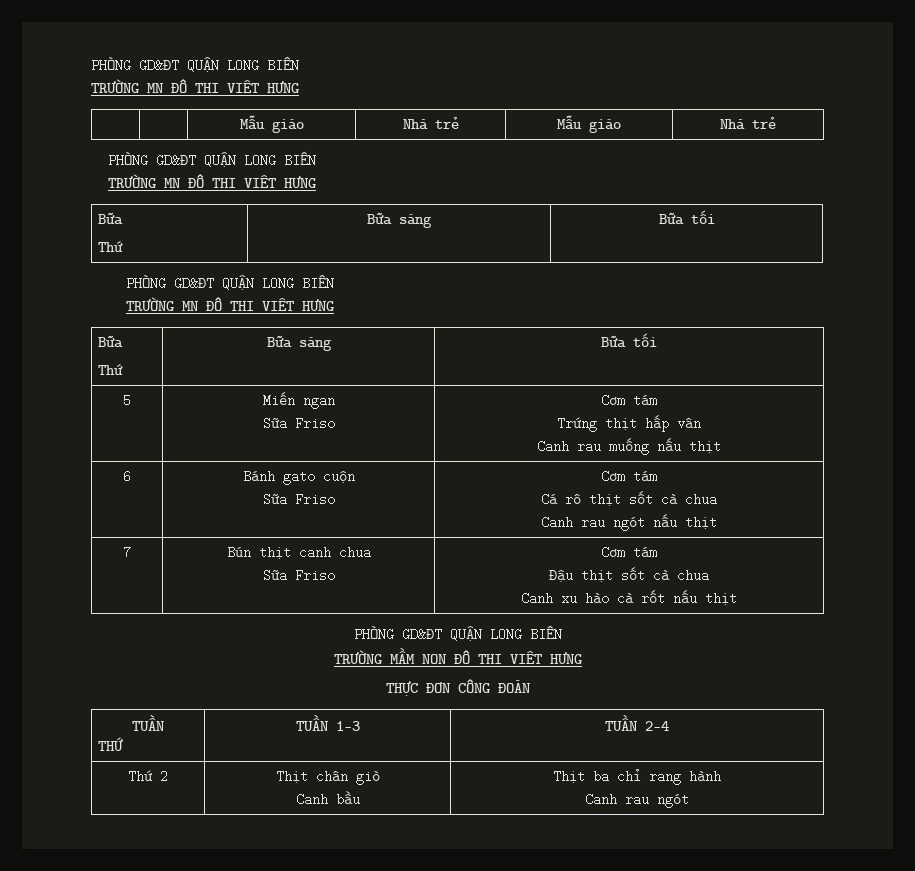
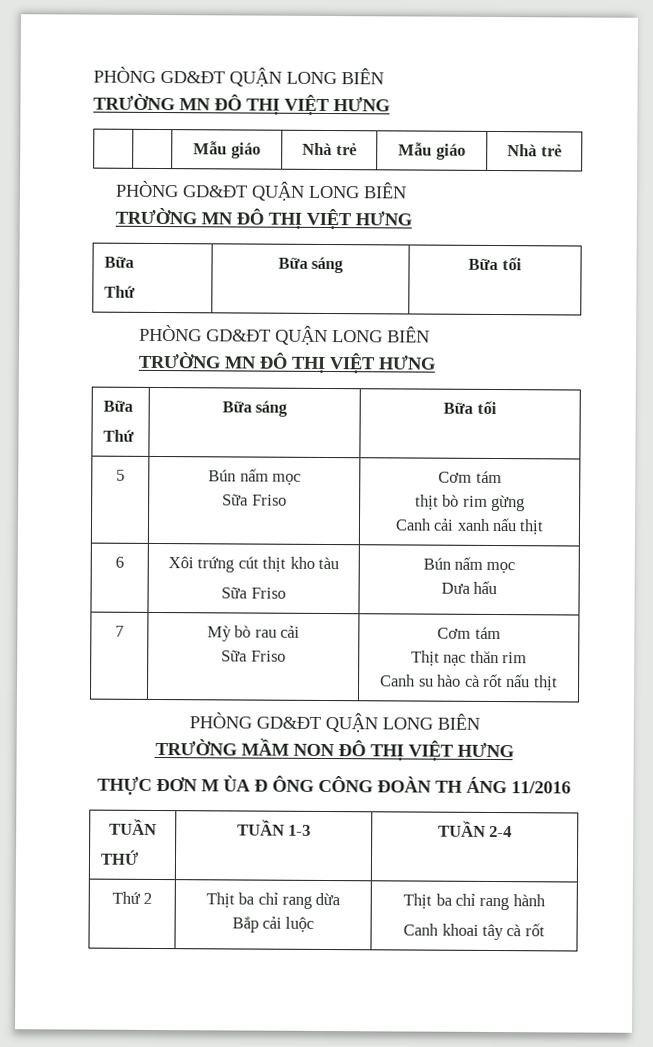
[262,392,335,409] [262,417,335,430] [601,394,657,407] [557,415,701,432] [537,438,649,455] Miến ngan // Sữa Friso | Cơm tám // Trứng thịt hấp vân // Canh rau muống -> [208,468,301,485] [222,494,287,506] [438,470,502,484] [414,494,526,512] [394,518,491,531] Bún nấm mọc // Sữa Friso | Cơm tám // thịt bò rim gừng // Canh cải xanh
[242,470,355,485] [262,493,335,506] [601,470,657,483] [541,491,717,506] [541,514,717,531] [123,546,131,559] [226,546,371,559] [262,569,335,582] [601,546,657,559] [549,567,709,582] [521,592,577,605] Bánh gato cuộn // Sữa Friso | Cơm tám // Cá rô thịt sốt cà chua // Canh rau ngót nấu thịt // 7 | Bún thịt canh chua // Sữa Friso | Cơm tám // Đậu thịt sốt cà chua // Canh xu -> [167,556,340,573] [221,587,286,599] [422,556,516,574] [440,580,498,595] [115,625,124,637] [206,625,301,642] [221,650,286,662] [437,626,501,640] [410,650,528,666] [380,674,434,687] Xôi trứng cút thịt kho tàu // Sữa Friso | Bún nấm mọc // Dưa hấu // 7 | Mỳ bò rau cải // Sữa Friso | Cơm tám // Thịt nạc thăn rim // Canh su
(451, 687) none -> [201,775,314,792] M ÙA Đ ÔNG
(531, 686) none -> [435,776,571,794] TH ÁNG 11/2016
[315,770,380,785] [295,791,360,806] chân giò // Canh bầu -> [238,892,342,909] [231,916,315,933] ba chỉ rang dừa // Bắp cải luộc
[625,793,689,808] rau ngót -> [441,923,545,941] khoai tây cà rốt

